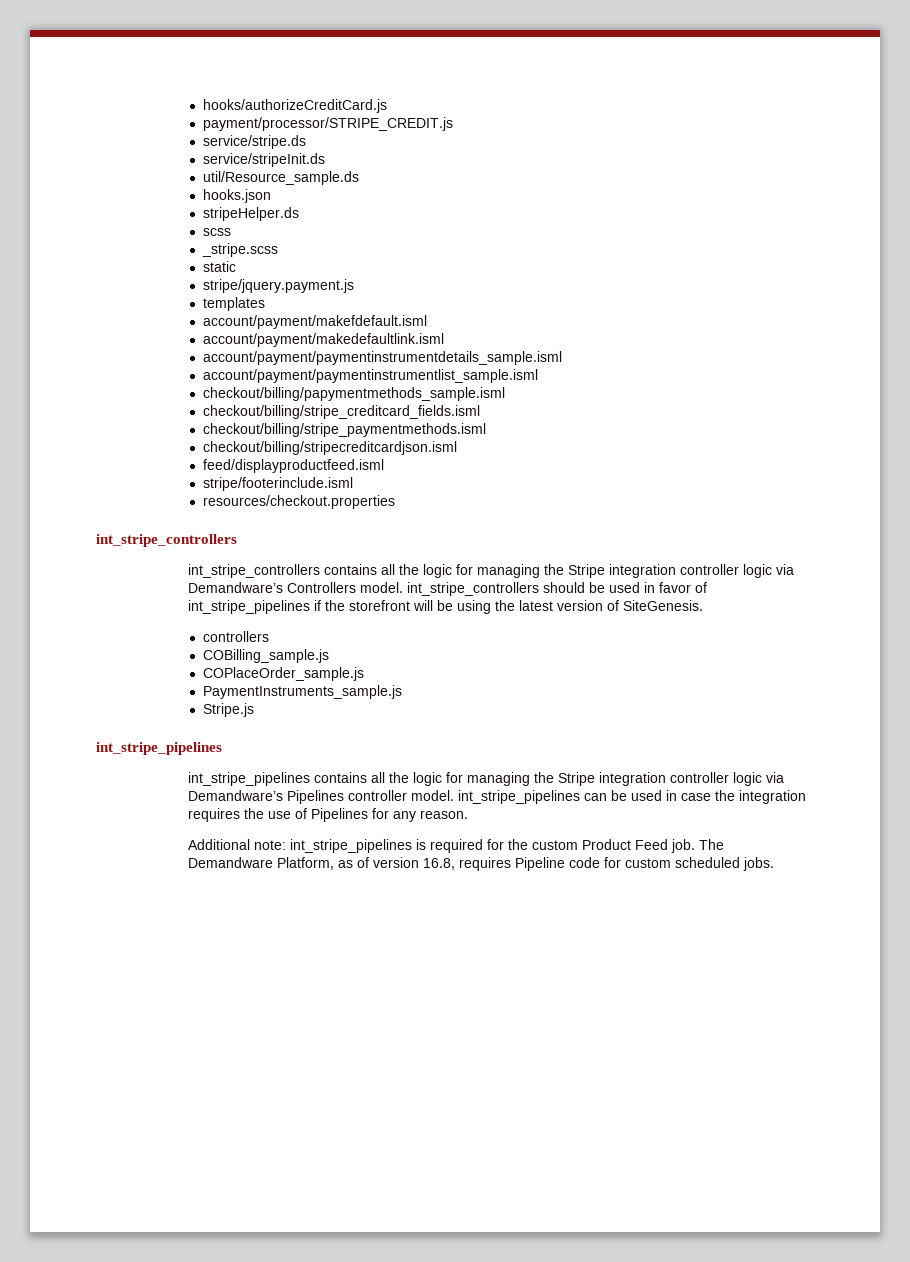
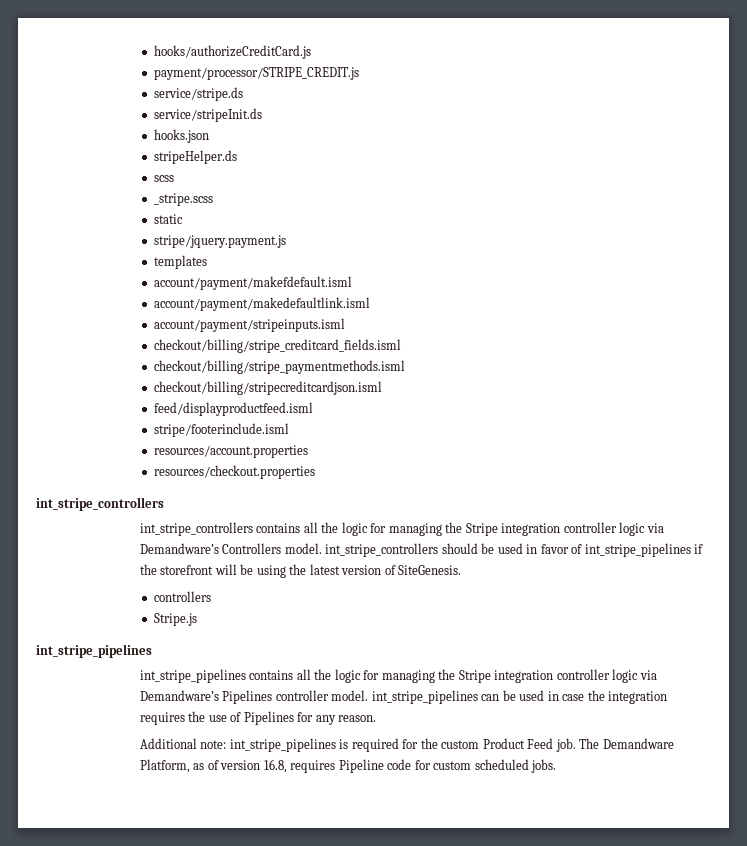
[203,171,360,185] // util/Resource_sample.ds -> (263, 115) none
[203,351,563,365] [203,369,539,383] [203,387,506,401] account/payment/paymentinstrumentdetails_sample.isml // account/payment/paymentinstrumentlist_sample.isml // checkout/billing/papymentmethods_sample.isml -> [154,318,346,332] account/payment/stripeinputs.isml
(354, 484) none -> [154,445,309,458] // resources/account.properties
[203,649,330,663] [203,667,365,681] [203,685,403,699] // COBilling_sample.js // COPlaceOrder_sample.js // PaymentInstruments_sample.js -> (212, 596) none

